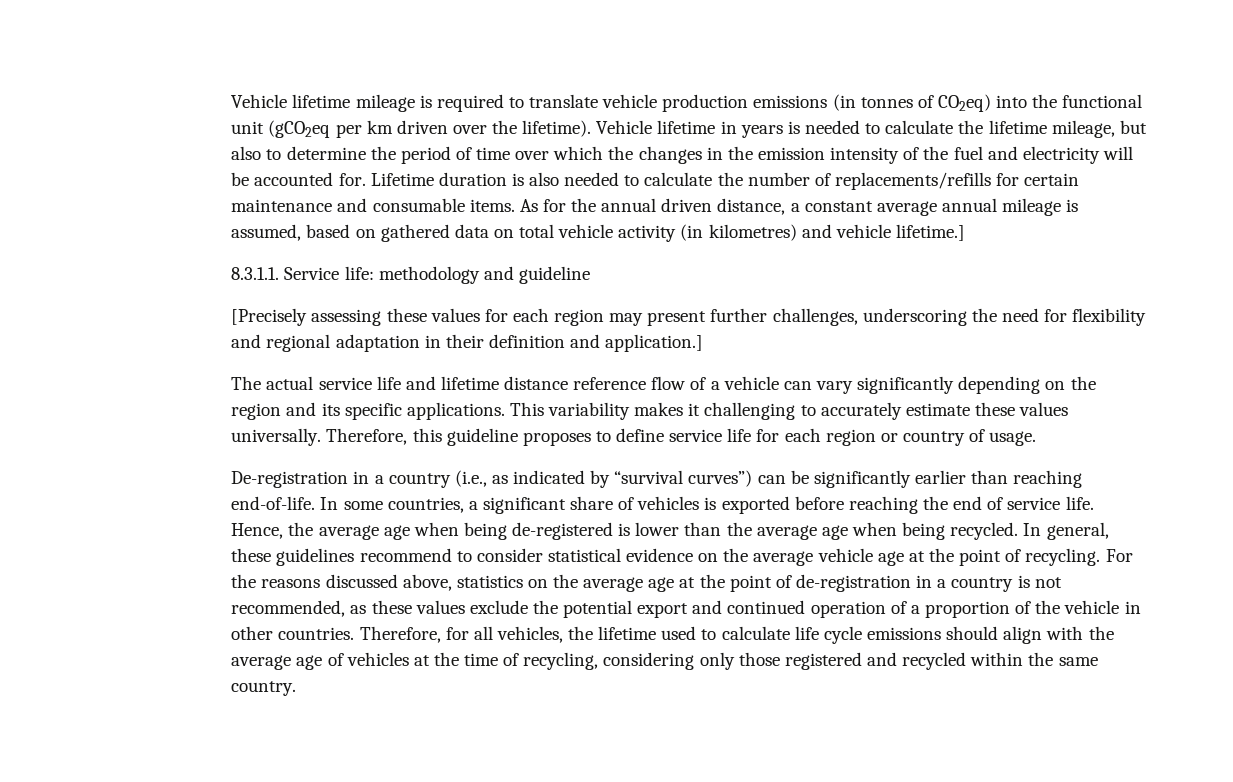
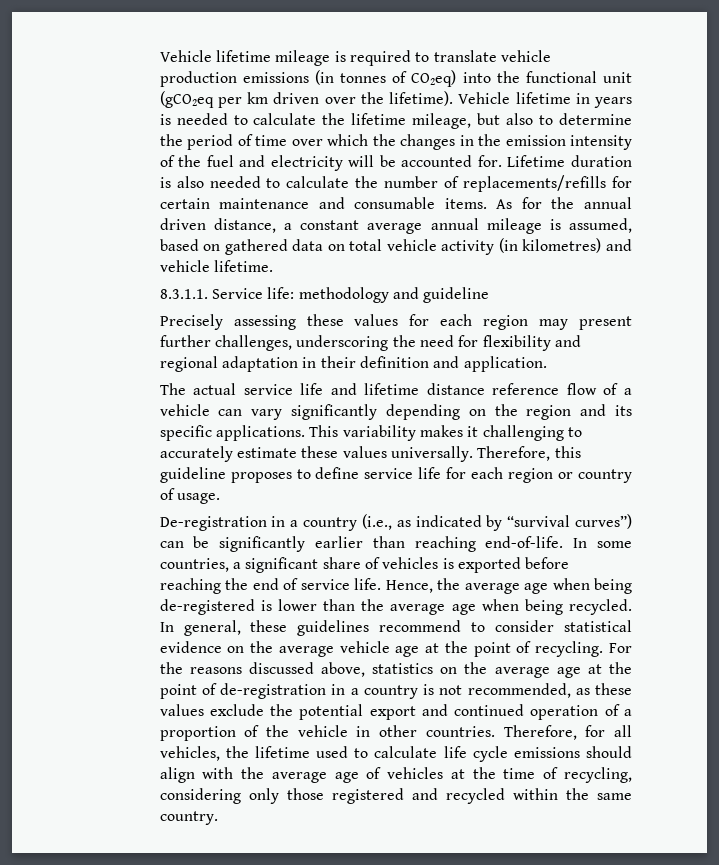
[895,224,965,241] lifetime.] -> [213,260,273,272] lifetime.
[231,308,308,326] [Precisely -> [159,314,223,330] Precisely
[605,334,704,352] application.] -> [463,356,547,372] application.

